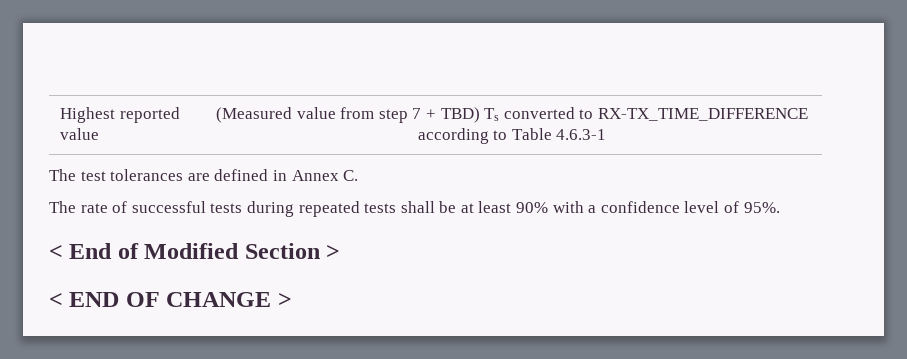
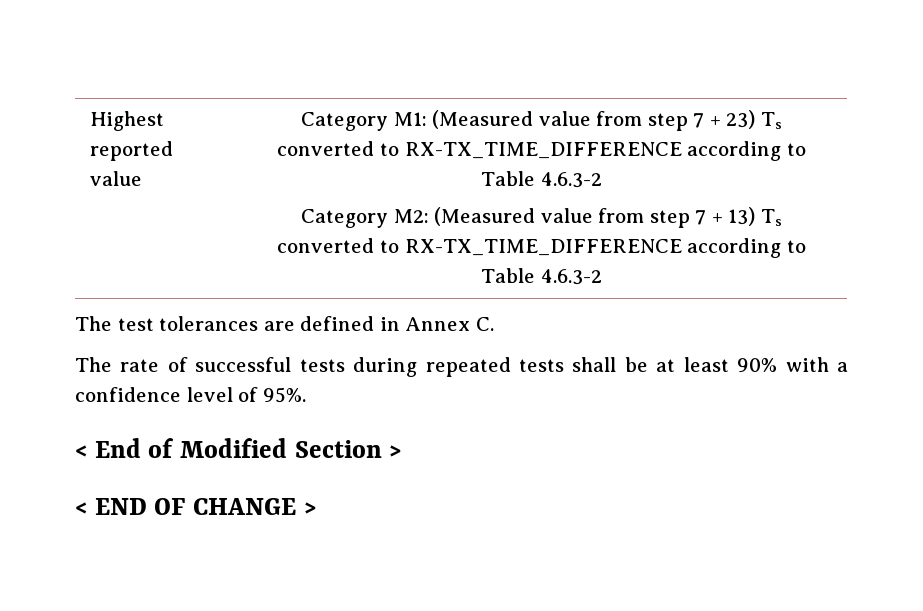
[216,107,808,123] [417,128,607,144] (Measured value from step 7 + TBD) Ts converted to RX-TX_TIME_DIFFERENCE according to Table 4.6.3-1 -> [301,110,782,131] [277,141,806,161] [481,171,602,188] [301,207,782,228] [277,238,806,258] [481,268,602,285] Category M1: (Measured value from step 7 + 23) Ts converted to RX-TX_TIME_DIFFERENCE according to Table 4.6.3-2 // Category M2: (Measured value from step 7 + 13) Ts converted to RX-TX_TIME_DIFFERENCE according to Table 4.6.3-2

